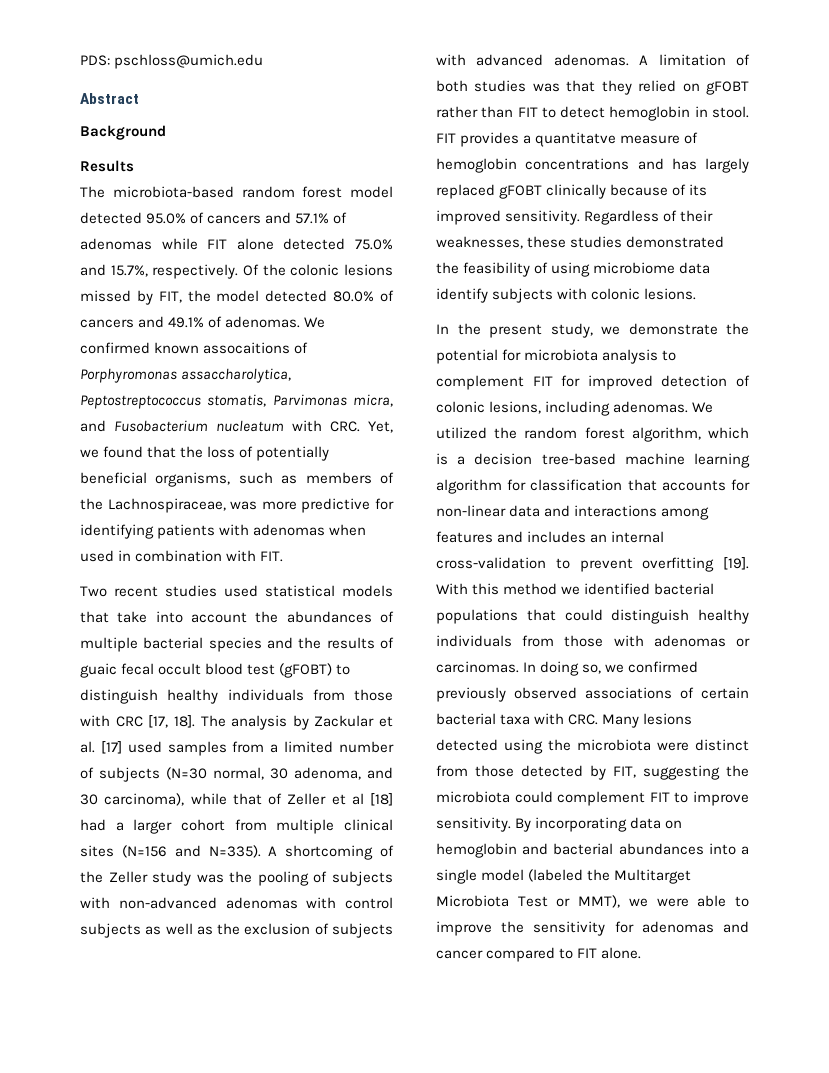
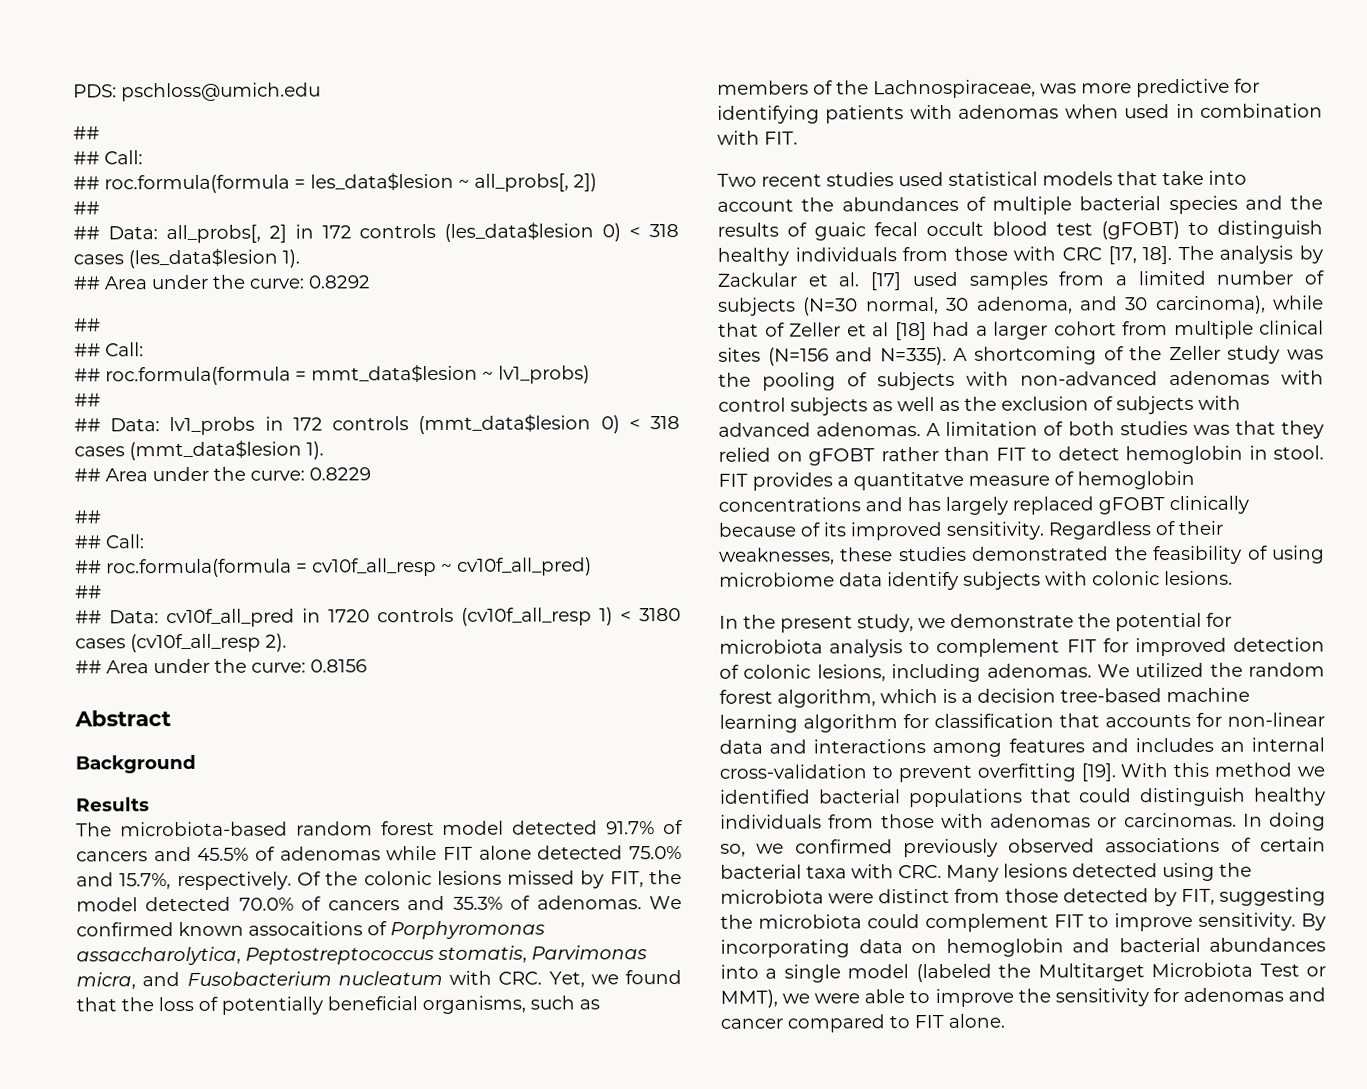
(264, 61) none -> [73,126,100,140] [73,150,143,165] [73,171,597,194] [73,201,100,215] [73,221,679,244] [73,247,300,269] [73,274,370,290] [74,318,101,332] [74,342,144,357] [74,363,590,386] [74,393,101,407] [74,413,680,436] [74,439,324,461] [74,466,371,482] [74,510,101,524] [74,534,145,549] [75,557,592,578] [75,585,102,599] [75,607,681,628] [75,633,287,653] [75,658,367,674] // ## // ## Call: // ## roc.formula(formula = les_data$lesion ~ all_probs[, 2]) // ## // ## Data: all_probs[, 2] in 172 controls (les_data$lesion 0) < 318 cases (les_data$lesion 1). // ## Area under the curve: 0.8292 // ## // ## Call: // ## roc.formula(formula = mmt_data$lesion ~ lv1_probs) // ## // ## Data: lv1_probs in 172 controls (mmt_data$lesion 0) < 318 cases (mmt_data$lesion 1). // ## Area under the curve: 0.8229 // ## // ## Call: // ## roc.formula(formula = cv10f_all_resp ~ cv10f_all_pred) // ## // ## Data: cv10f_all_pred in 1720 controls (cv10f_all_resp 1) < 3180 cases (cv10f_all_resp 2). // ## Area under the curve: 0.8156
[146,212,330,224] 95.0% of cancers and 57.1% -> [606,820,683,835] [76,846,250,862] 91.7% of cancers and 45.5%
[333,290,394,302] [80,316,205,328] 80.0% of cancers and 49.1% -> [238,895,503,911] 70.0% of cancers and 35.3%

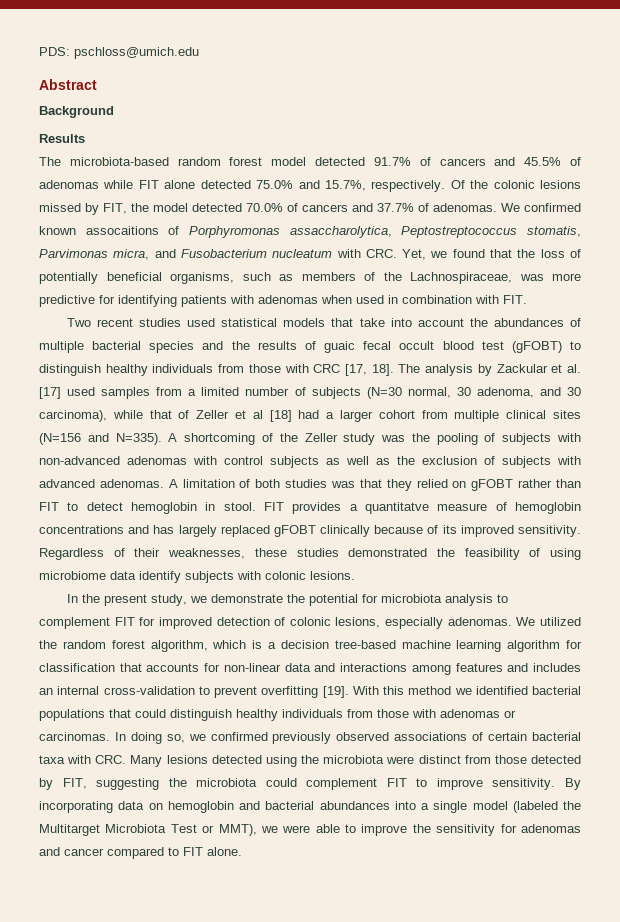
[73,126,100,140] [73,150,143,165] [73,171,597,194] [73,201,100,215] [73,221,679,244] [73,247,300,269] [73,274,370,290] [74,318,101,332] [74,342,144,357] [74,363,590,386] [74,393,101,407] [74,413,680,436] [74,439,324,461] [74,466,371,482] [74,510,101,524] [74,534,145,549] [75,557,592,578] [75,585,102,599] [75,607,681,628] [75,633,287,653] [75,658,367,674] // ## // ## Call: // ## roc.formula(formula = les_data$lesion ~ all_probs[, 2]) // ## // ## Data: all_probs[, 2] in 172 controls (les_data$lesion 0) < 318 cases (les_data$lesion 1). // ## Area under the curve: 0.8292 // ## // ## Call: // ## roc.formula(formula = mmt_data$lesion ~ lv1_probs) // ## // ## Data: lv1_probs in 172 controls (mmt_data$lesion 0) < 318 cases (mmt_data$lesion 1). // ## Area under the curve: 0.8229 // ## // ## Call: // ## roc.formula(formula = cv10f_all_resp ~ cv10f_all_pred) // ## // ## Data: cv10f_all_pred in 1720 controls (cv10f_all_resp 1) < 3180 cases (cv10f_all_resp 2). // ## Area under the curve: 0.8156 -> (199, 53) none
[452,896,503,910] 35.3% -> [377,203,414,212] 37.7%
[891,663,982,683] including -> [385,617,444,629] especially

